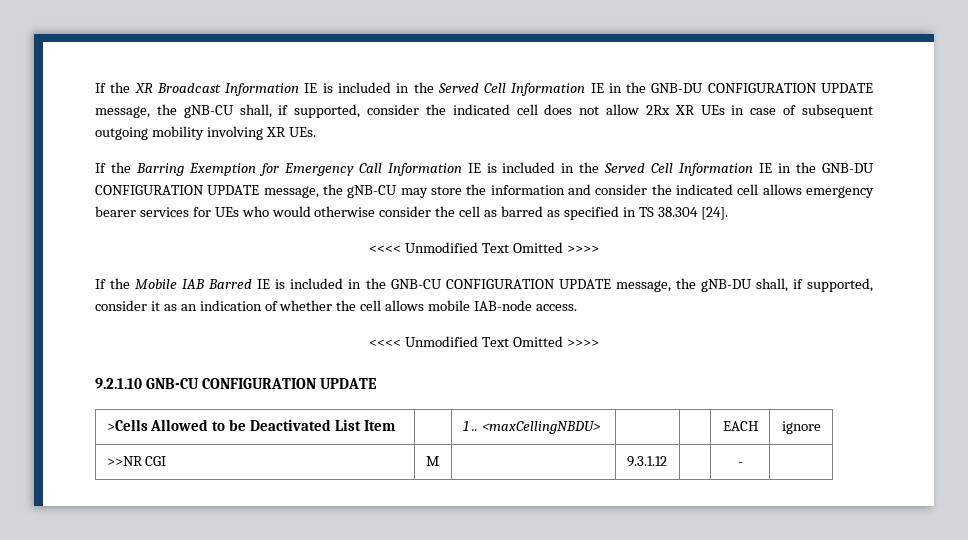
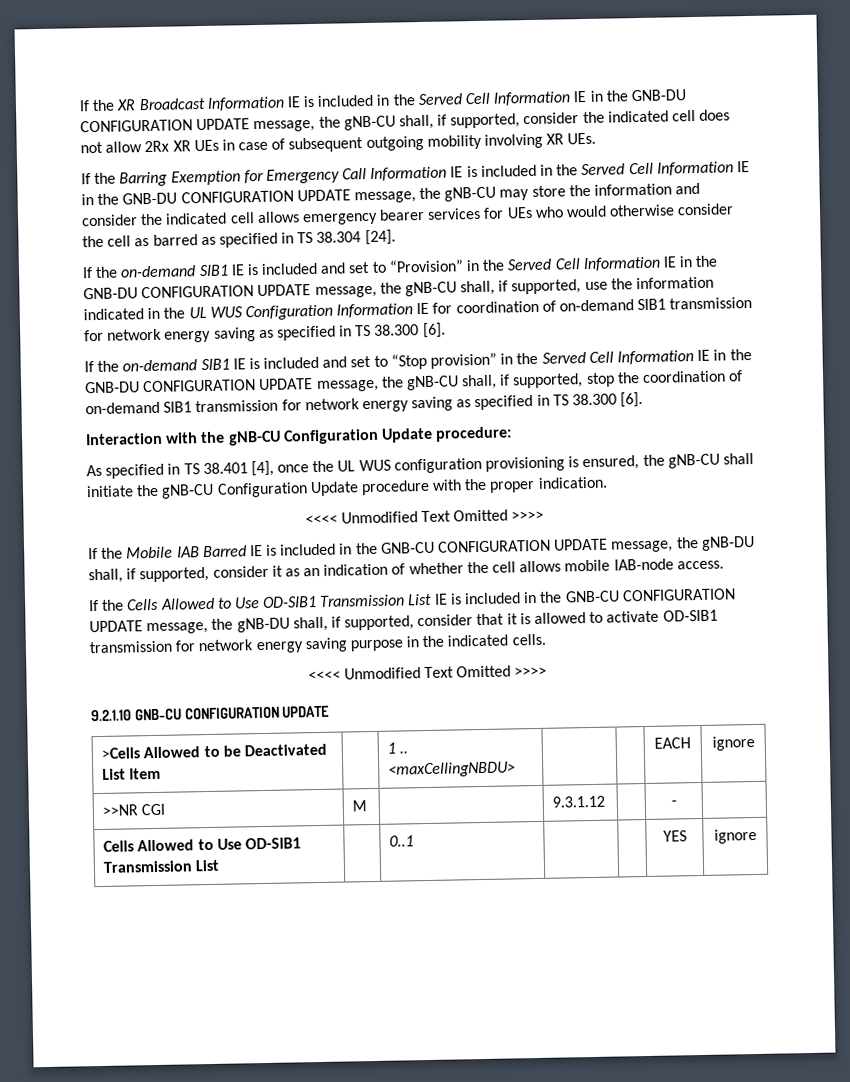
(728, 213) none -> [82,255,719,279] [83,276,715,300] [83,296,753,321] [84,322,446,343] [84,348,752,373] [85,370,744,394] [85,391,644,415] [85,426,513,446] [86,452,754,479] [86,476,608,499] // If the on-demand SIB1 IE is included and set to “Provision” in the Served Cell Information IE in the GNB-DU CONFIGURATION UPDATE message, the gNB-CU shall, if supported, use the information indicated in the UL WUS Configuration Information IE for coordination of on-demand SIB1 transmission for network energy saving as specified in TS 38.300 [6]. // If the on-demand SIB1 IE is included and set to “Stop provision” in the Served Cell Information IE in the GNB-DU CONFIGURATION UPDATE message, the gNB-CU shall, if supported, stop the coordination of on-demand SIB1 transmission for network energy saving as specified in TS 38.300 [6]. // Interaction with the gNB-CU Configuration Update procedure: // As specified in TS 38.401 [4], once the UL WUS configuration provisioning is ensured, the gNB-CU shall initiate the gNB-CU Configuration Update procedure with the proper indication.
(577, 307) none -> [89,588,736,612] [89,609,718,635] [89,633,546,654] // If the Cells Allowed to Use OD-SIB1 Transmission List IE is included in the GNB-CU CONFIGURATION UPDATE message, the gNB-DU shall, if supported, consider that it is allowed to activate OD-SIB1 transmission for network energy saving purpose in the indicated cells.
(743, 464) none -> [103,837,301,852] [103,859,221,873] [389,835,415,847] [662,830,687,842] [713,828,757,844] // Cells Allowed to Use OD-SIB1 Transmission List | | 0..1 | | | YES | ignore

